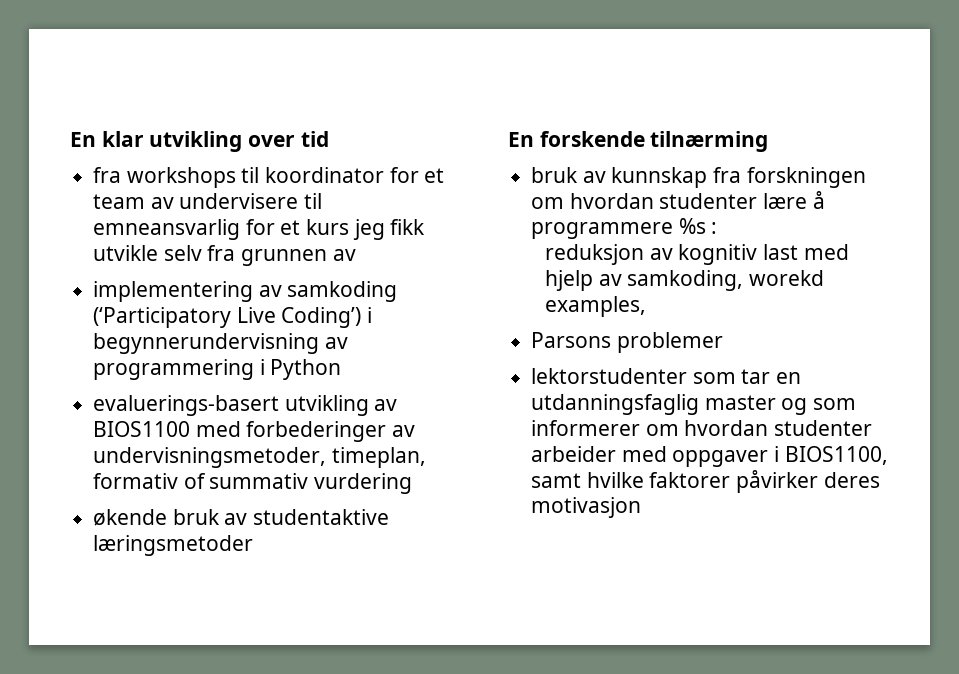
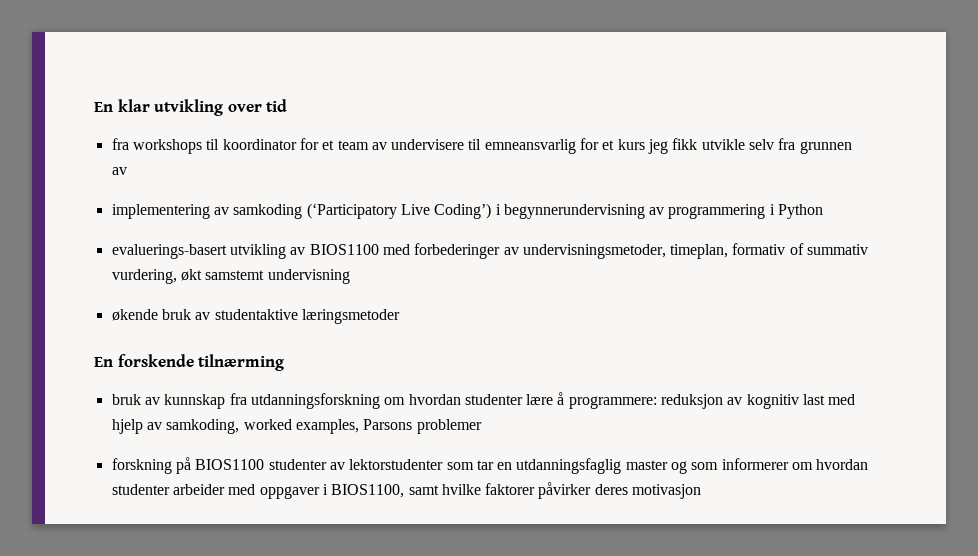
[314,473,413,494] vurdering -> [111,269,350,284] vurdering, økt samstemt undervisning
[746,167,866,188] forskningen -> [250,393,380,409] utdanningsforskning
[531,218,718,239] programmere %s : // -> [568,396,657,409] programmere:
[748,270,824,286] worekd -> [243,419,292,430] worked
(646, 306) // -> (359, 426) none
(723, 342) none -> [111,457,345,474] forskning på BIOS1100 studenter av

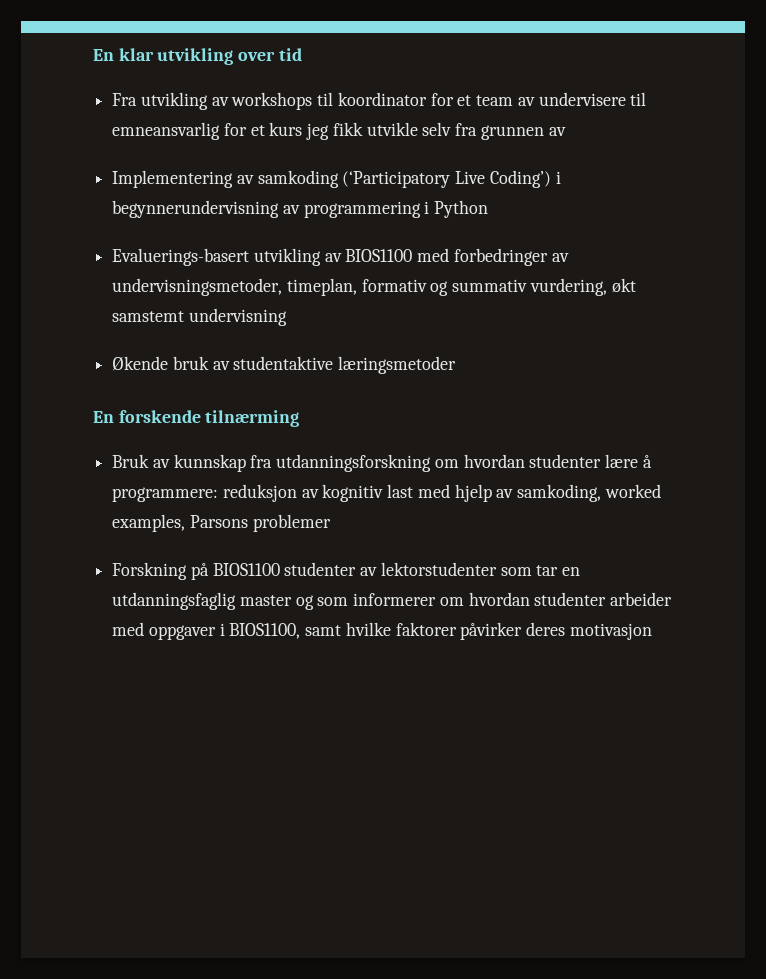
[111,138,129,150] fra -> [112,92,229,110] Fra utvikling av
[111,204,210,219] implementering -> [112,170,234,188] Implementering
[111,244,227,259] evaluerings-basert -> [112,248,250,266] Evaluerings-basert
[414,243,501,259] forbederinger -> [453,248,548,266] forbedringer
[789,243,804,255] of -> [430,281,449,296] og
[111,309,158,321] økende -> [112,356,169,371] Økende
[111,394,141,405] bruk -> [112,454,150,468] Bruk
[111,458,172,474] forskning -> [112,562,188,580] Forskning

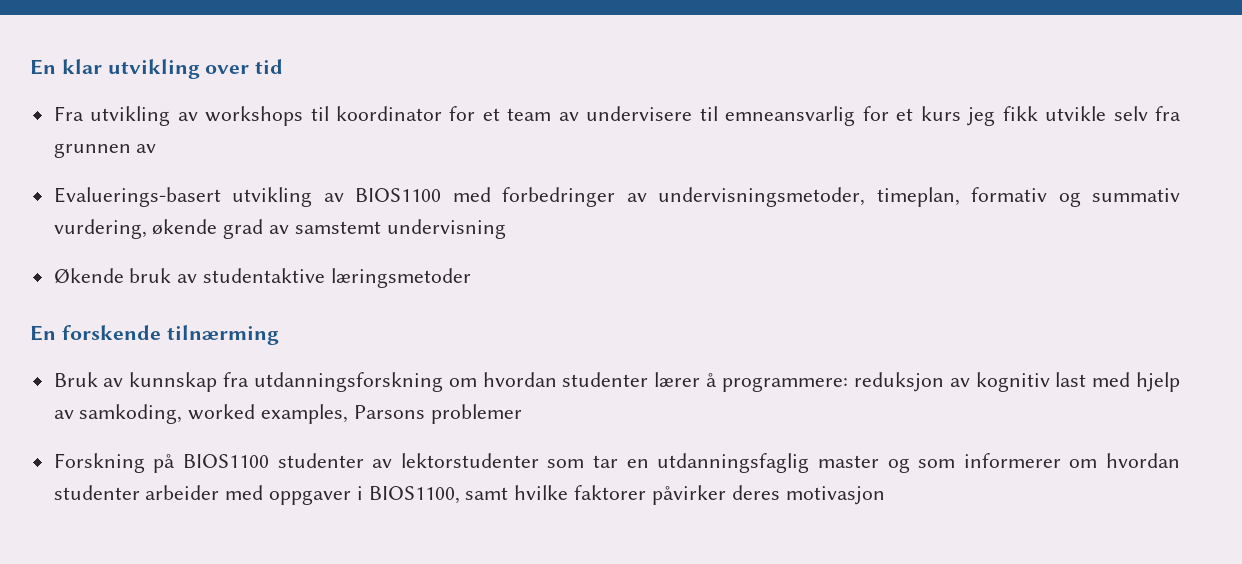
[112,170,561,188] [112,200,489,218] // Implementering av samkoding (‘Participatory Live Coding’) i begynnerundervisning av programmering i Python -> (157, 148) none
[611,278,636,293] økt -> [152,219,290,239] økende grad av
[605,454,639,468] lære -> [654,372,701,387] lærer

